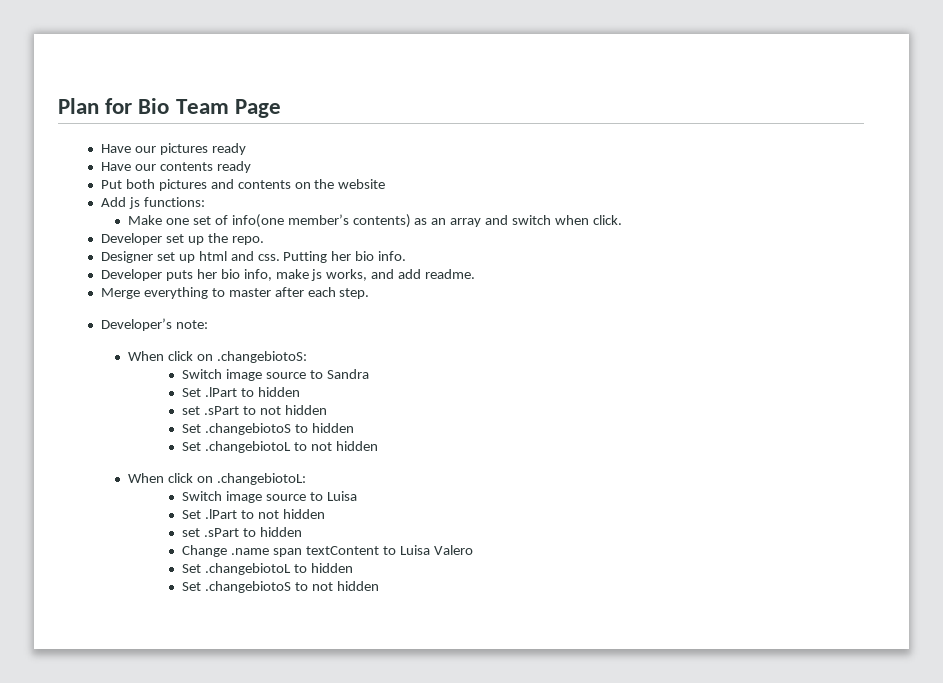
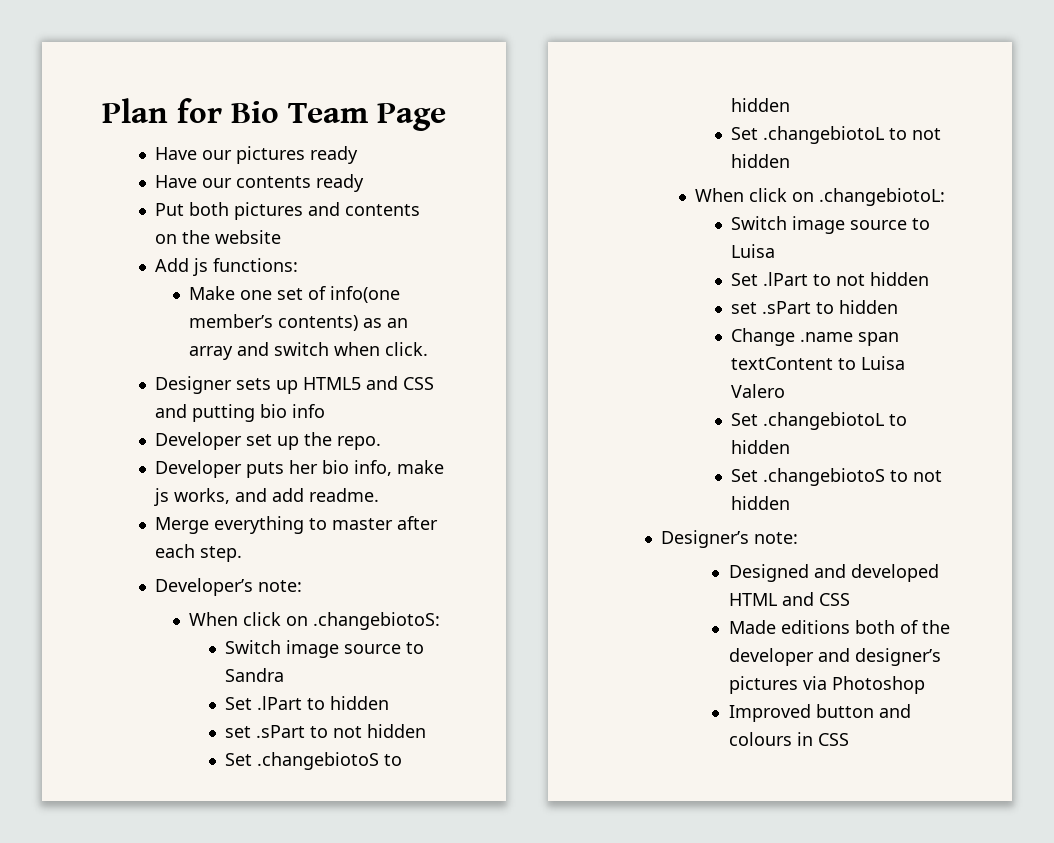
(622, 220) none -> [155,376,435,394] [155,404,326,422] // Designer sets up HTML5 and CSS and putting bio info
[100,251,407,263] // Designer set up html and css. Putting her bio info. -> (382, 443) none
(379, 586) none -> [661,530,799,548] [728,564,939,582] [728,592,850,606] [728,620,950,634] [728,648,941,666] [728,676,925,694] [728,704,911,722] [728,732,849,746] // Designer’s note: // Designed and developed HTML and CSS // Made editions both of the developer and designer’s pictures via Photoshop // Improved button and colours in CSS

